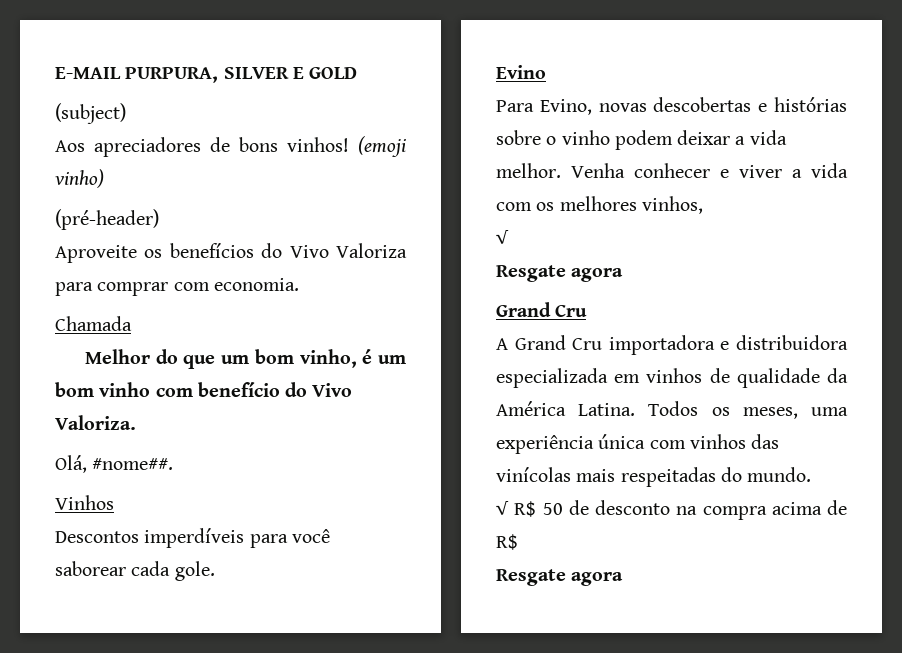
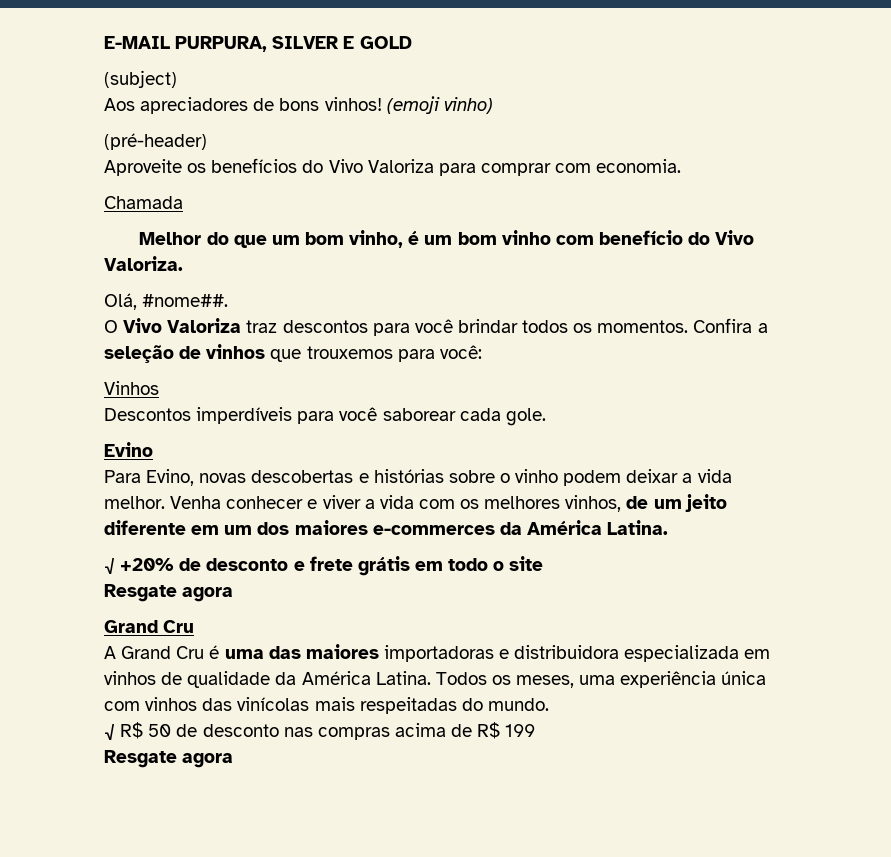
(174, 464) none -> [104,318,768,336] [104,344,482,363] // O Vivo Valoriza traz descontos para você brindar todos os momentos. Confira a seleção de vinhos que trouxemos para você:
[496,230,509,244] // √ -> [626,494,727,512] [104,520,669,535] [104,556,544,576] de um jeito diferente em um dos maiores e-commerces da América Latina. // √ +20% de desconto e frete grátis em todo o site
[608,335,715,355] importadora -> [209,644,494,662] é uma das maiores importadoras
[676,506,767,520] na compra -> [283,727,390,740] nas compras
(518, 542) none -> [505,724,536,737] 199

